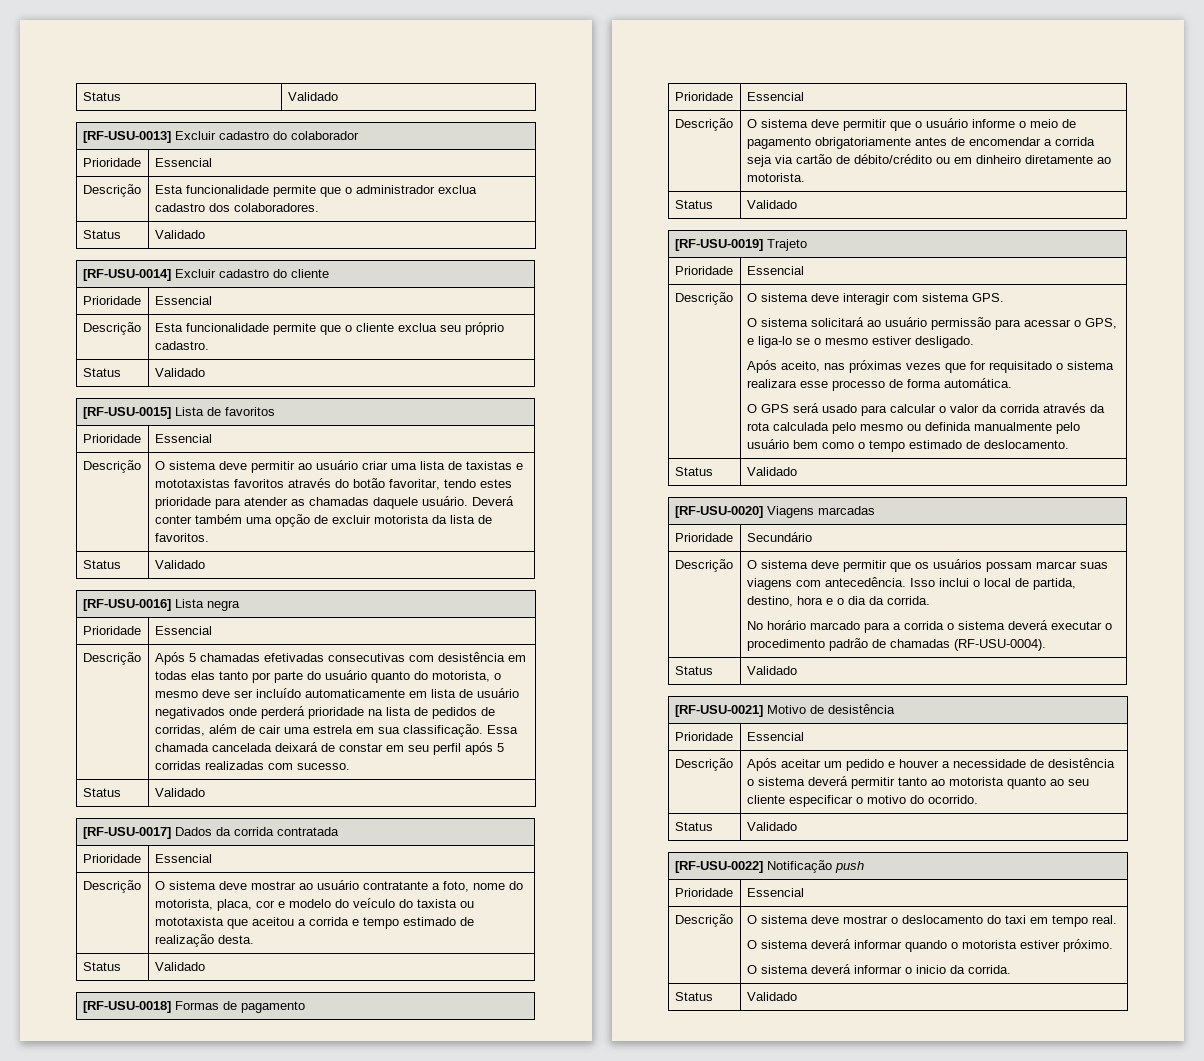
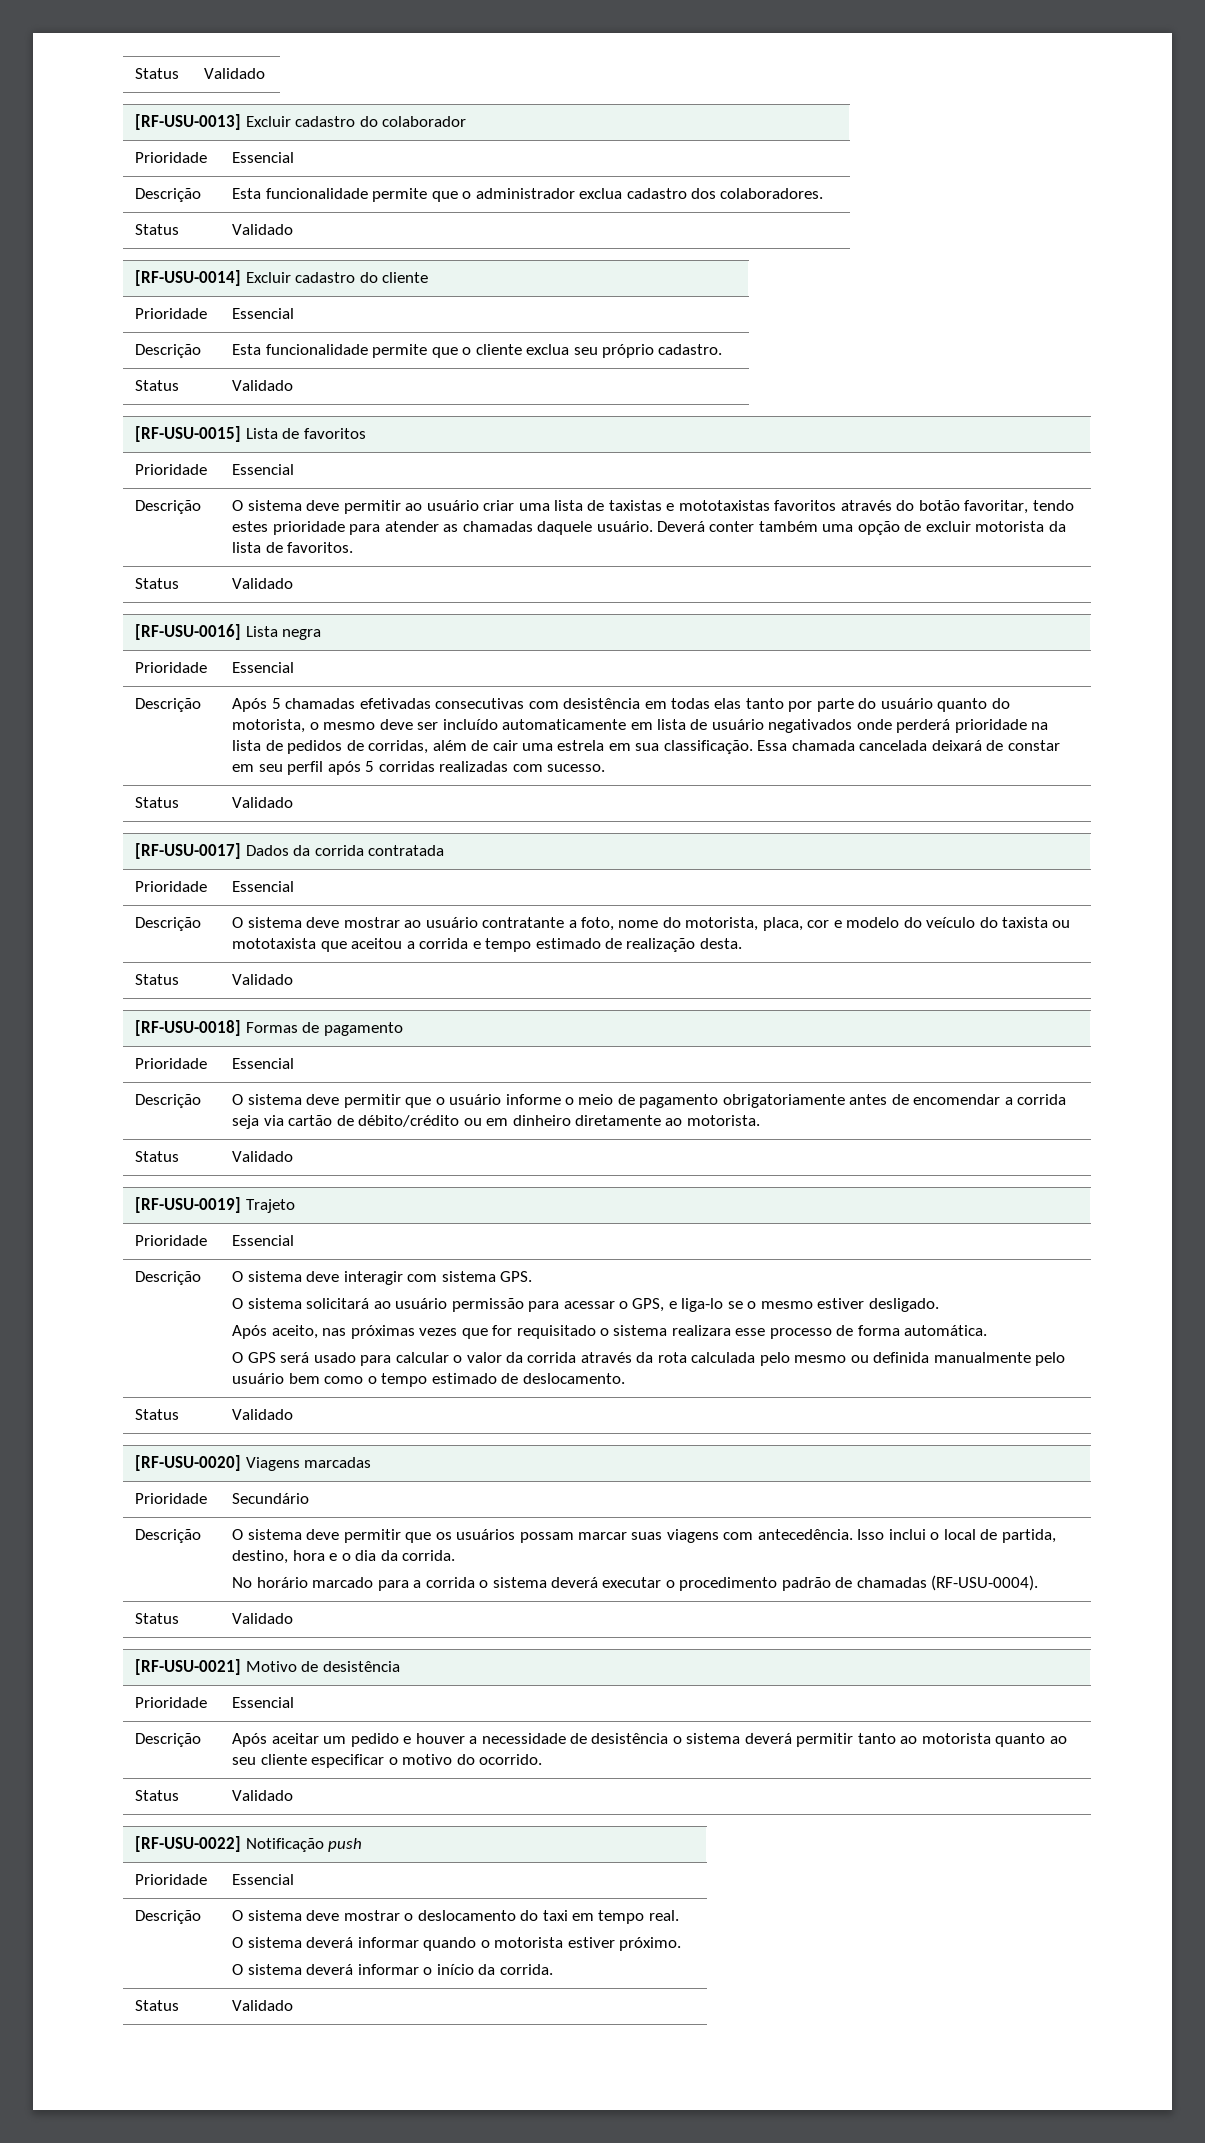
[915,965,946,974] inicio -> [436,1964,474,1975] início

